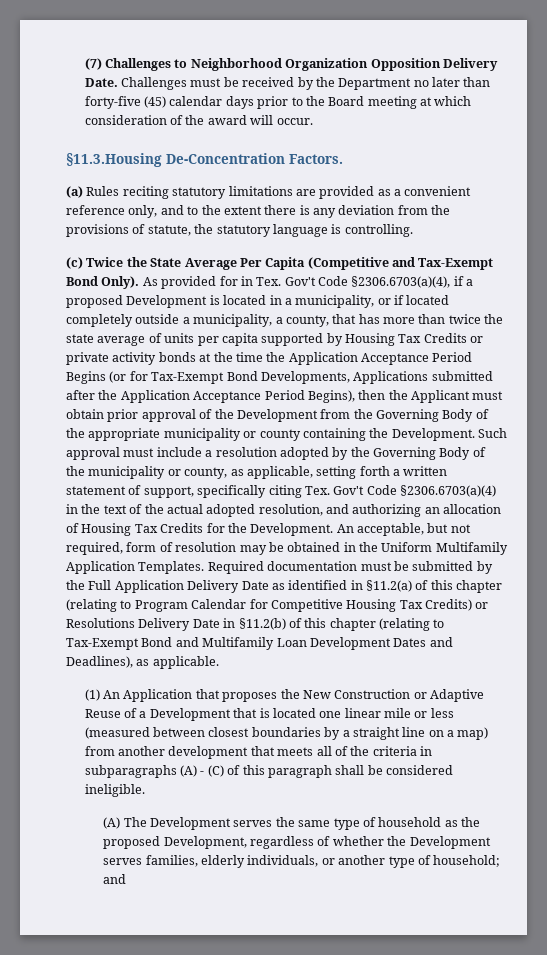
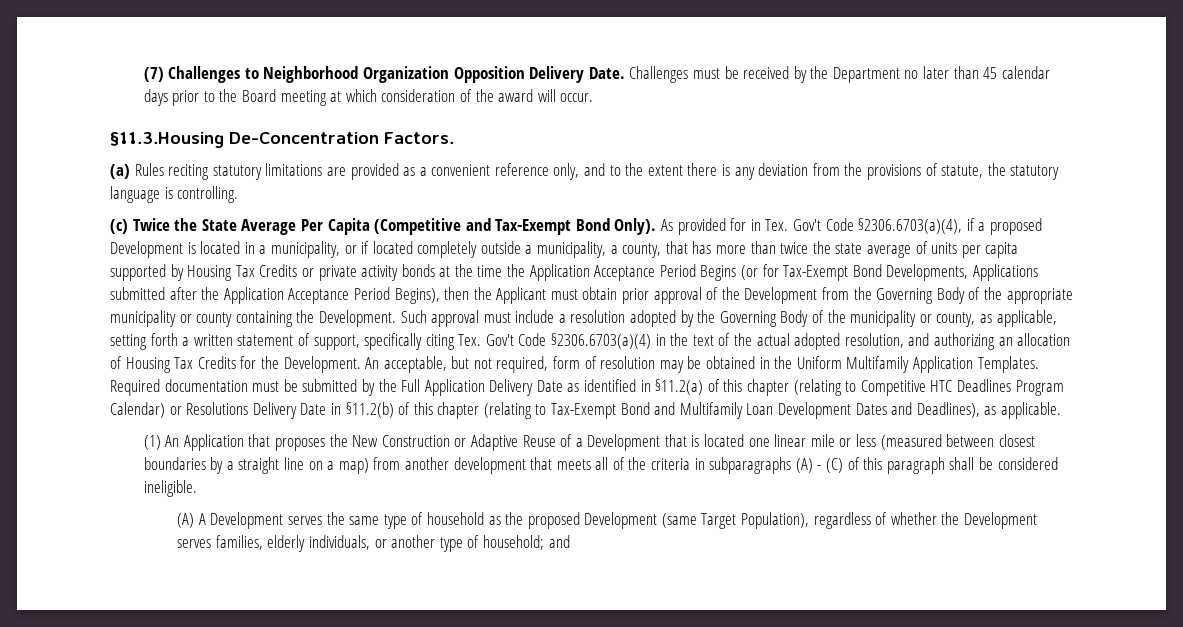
[84,96,167,109] forty-five (45) -> [983,67,998,79] 45
[134,599,472,612] Program Calendar for Competitive Housing Tax Credits) -> [860,379,1064,396] [110,402,165,418] Competitive HTC Deadlines Program Calendar)
[123,817,147,827] The -> [198,513,206,525] A
[163,836,247,849] Development, -> [584,512,810,529] Development (same Target Population),

